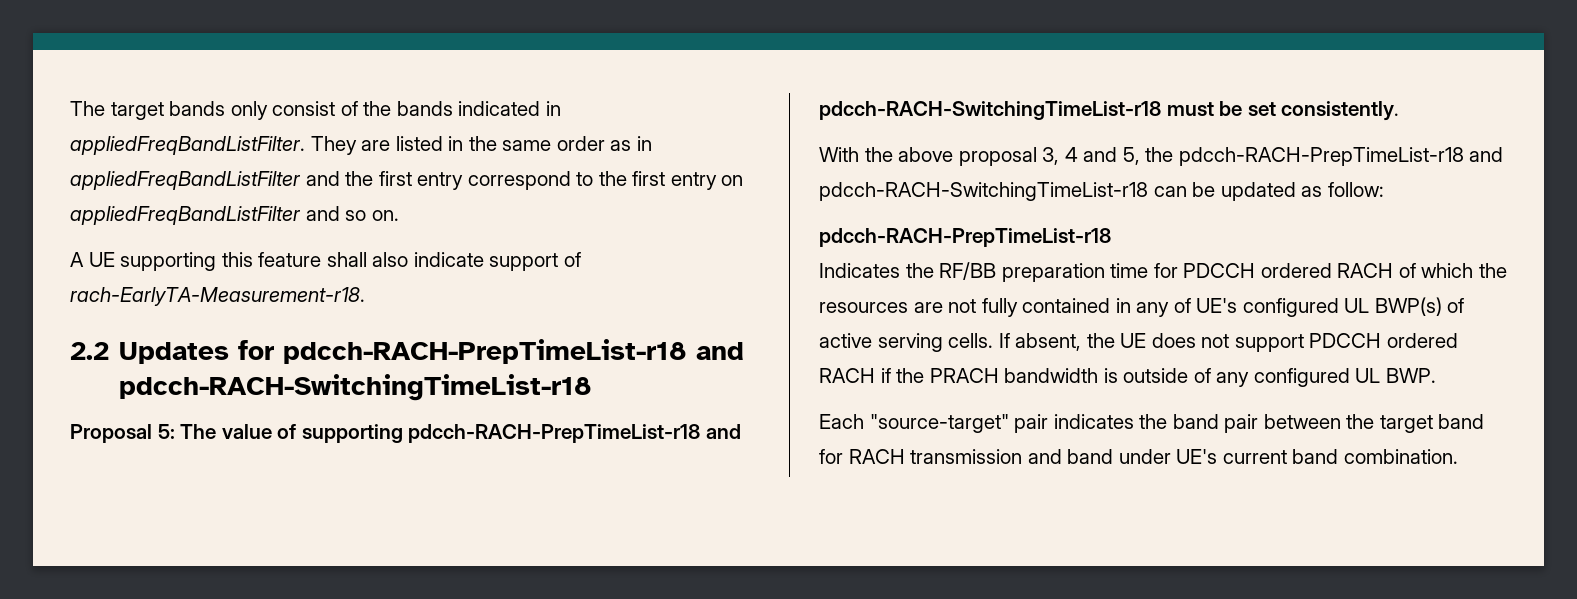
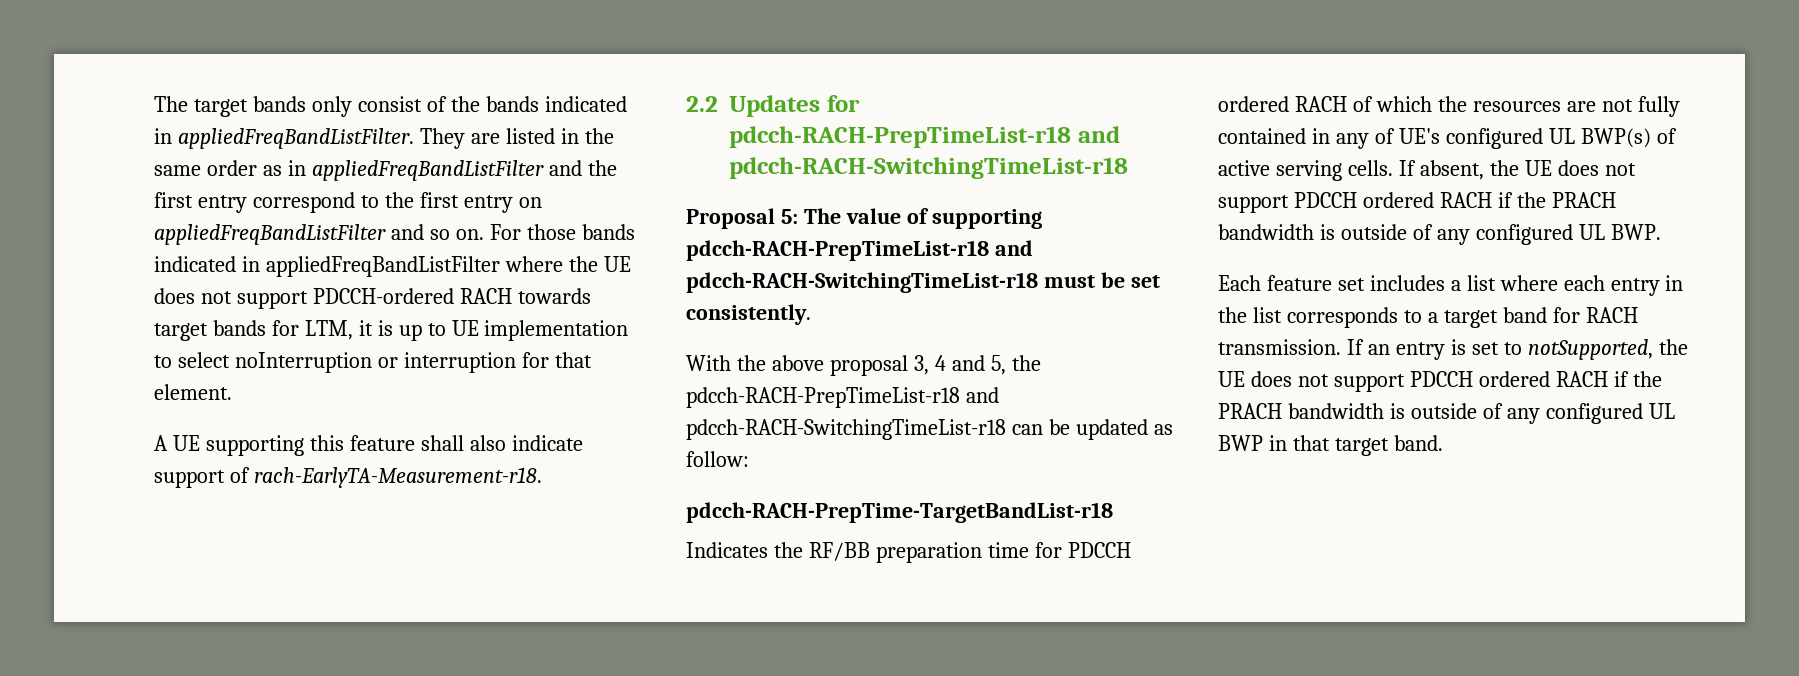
(399, 215) none -> [489,224,635,240] [154,256,631,277] [154,288,591,309] [154,320,629,341] [154,352,592,373] [154,384,232,400] For those bands indicated in appliedFreqBandListFilter where the UE does not support PDCCH-ordered RACH towards target bands for LTM, it is up to UE implementation to select noInterruption or interruption for that element.
[819,228,1111,247] pdcch-RACH-PrepTimeList-r18 -> [686,502,1113,523] pdcch-RACH-PrepTime-TargetBandList-r18
[869,414,1485,433] [819,449,1458,464] "source-target" pair indicates the band pair between the target band for RACH transmission and band under UE's current band combination. -> [1266,275,1684,296] [1218,307,1638,328] [1218,339,1688,360] [1218,371,1662,392] [1218,403,1675,424] [1218,435,1443,456] feature set includes a list where each entry in the list corresponds to a target band for RACH transmission. If an entry is set to notSupported, the UE does not support PDCCH ordered RACH if the PRACH bandwidth is outside of any configured UL BWP in that target band.

